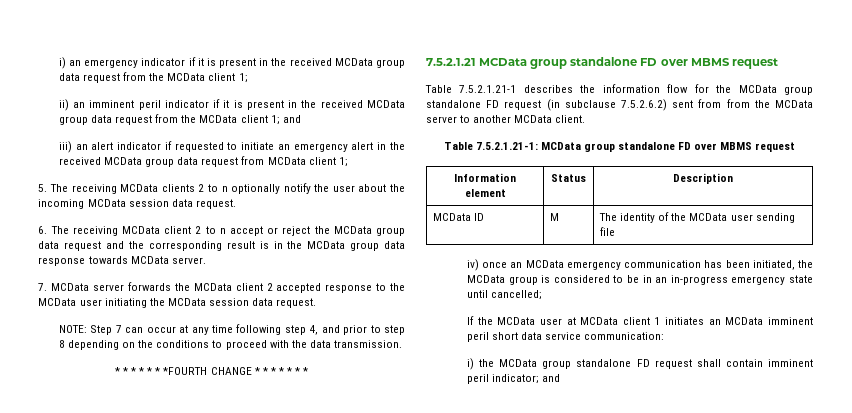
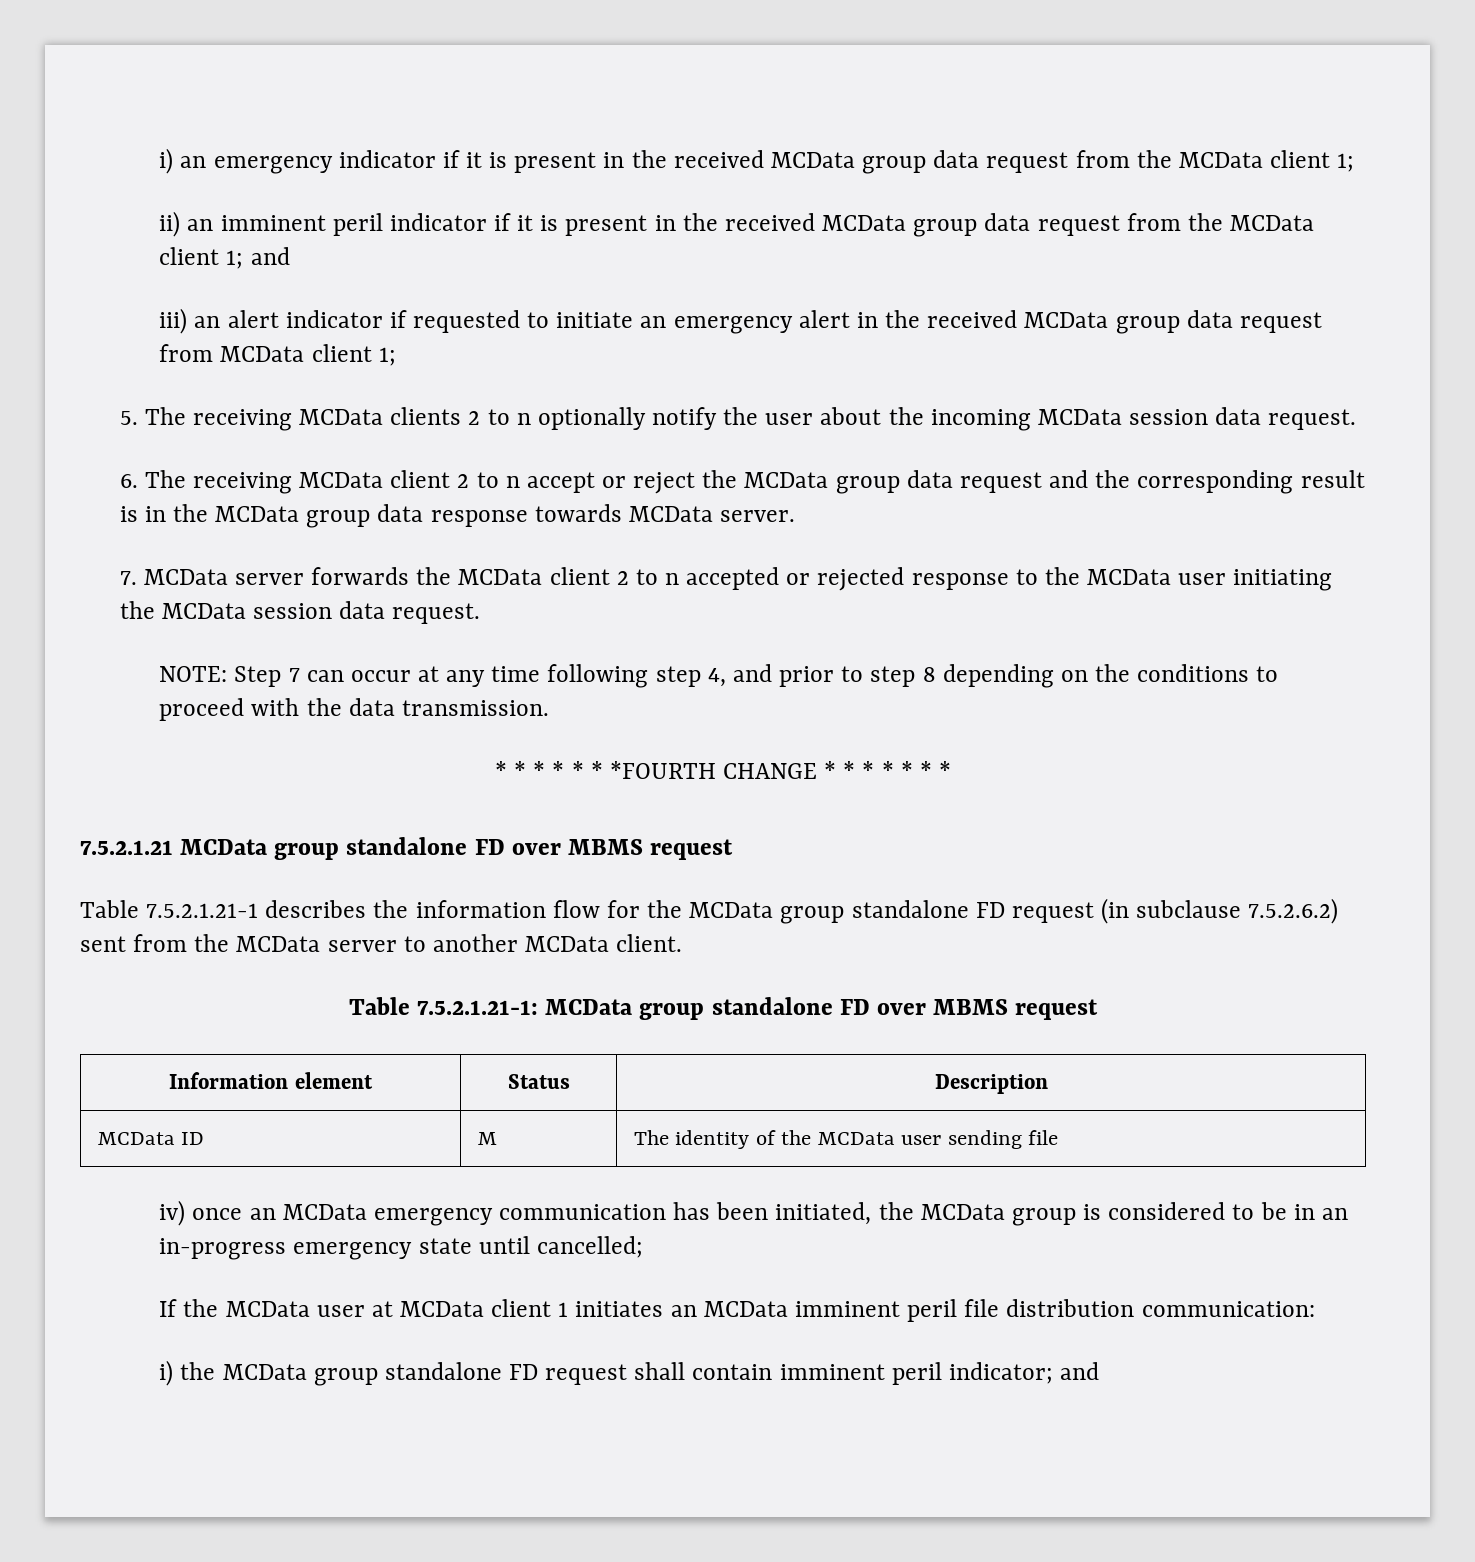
[276,283,322,293] accepted -> [635,567,905,591] to n accepted or rejected
[726,99,750,108] from -> (188, 943) none
[492,332,582,340] short data service -> [964,1299,1135,1317] file distribution

